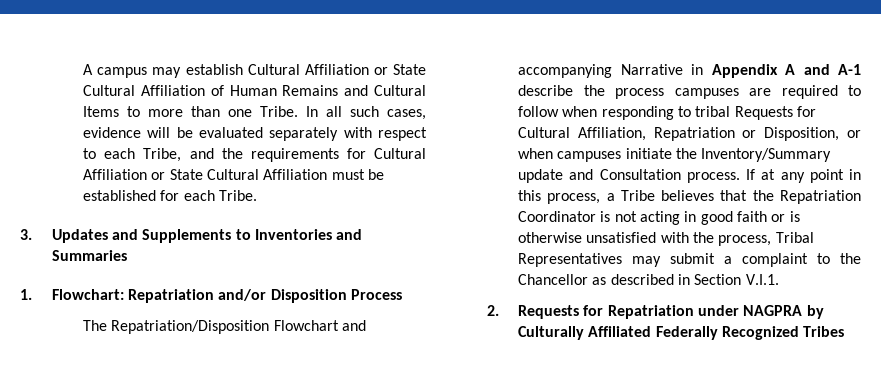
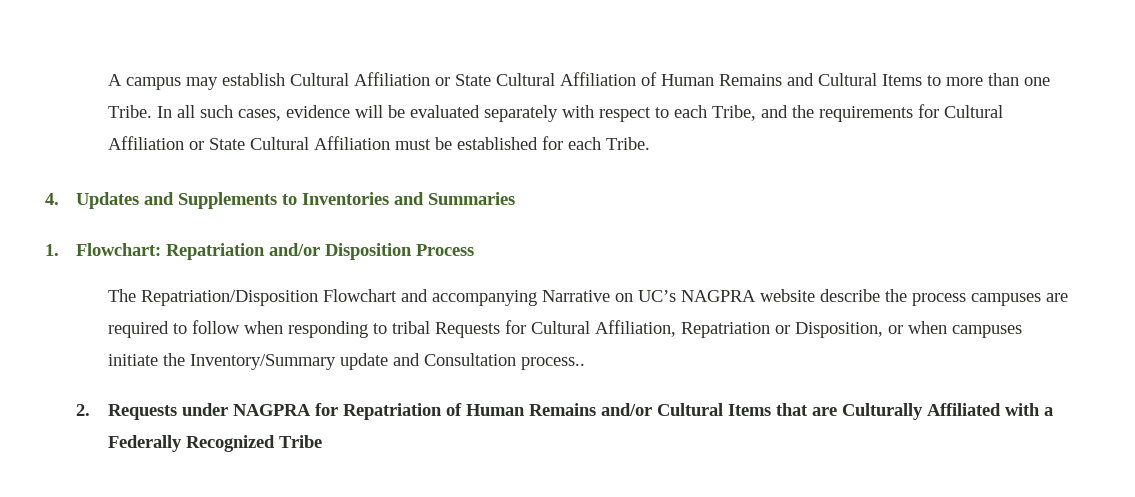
[20,229,32,240] 3. -> [45,193,59,205] 4.
[691,64,861,78] in Appendix A and A-1 -> [614,289,815,302] on UC’s NAGPRA website
[686,169,861,183] [518,190,861,204] [518,211,800,225] [518,232,814,246] [518,253,861,267] [518,274,779,285] [486,305,824,319] [518,326,652,340] process. If at any point in this process, a Tribe believes that the Repatriation Coordinator is not acting in good faith or is otherwise unsatisfied with the process, Tribal Representatives may submit a complaint to the Chancellor as described in Section V.I.1. // 2. Requests for Repatriation under NAGPRA by Culturally Affiliated -> [520,357,585,370] [76,403,1053,420] process.. // 2. Requests under NAGPRA for Repatriation of Human Remains and/or Cultural Items that are Culturally Affiliated with a
[803,326,845,337] Tribes -> [278,435,322,448] Tribe

